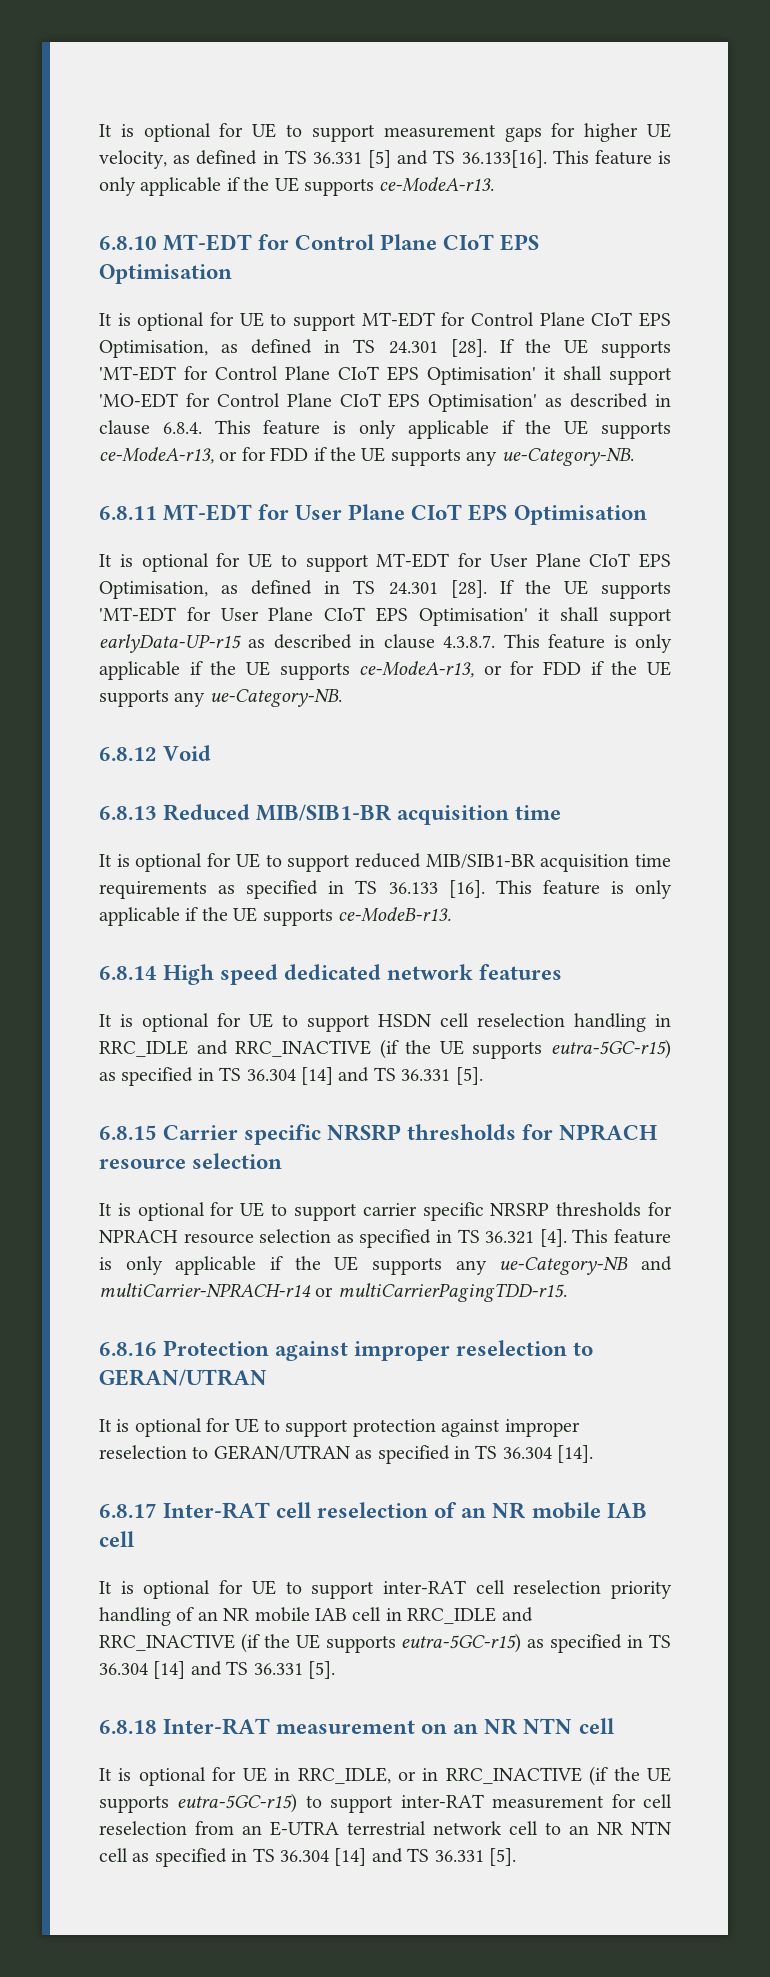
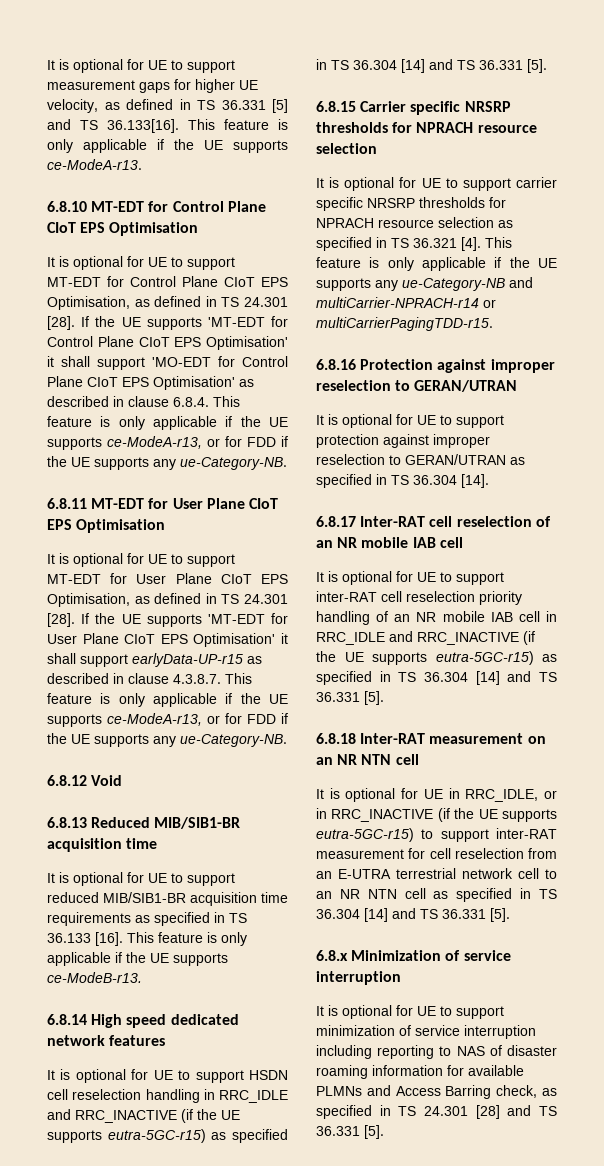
(516, 1857) none -> [316,950,511,961] [316,971,401,985] [316,1005,504,1019] [316,1025,536,1039] [316,1045,557,1059] [316,1065,524,1079] [316,1085,557,1099] [316,1105,557,1119] [316,1125,384,1139] // 6.8.x Minimization of service interruption // It is optional for UE to support minimization of service interruption including reporting to NAS of disaster roaming information for available PLMNs and Access Barring check, as specified in TS 24.301 [28] and TS 36.331 [5].

